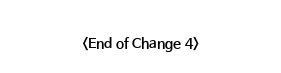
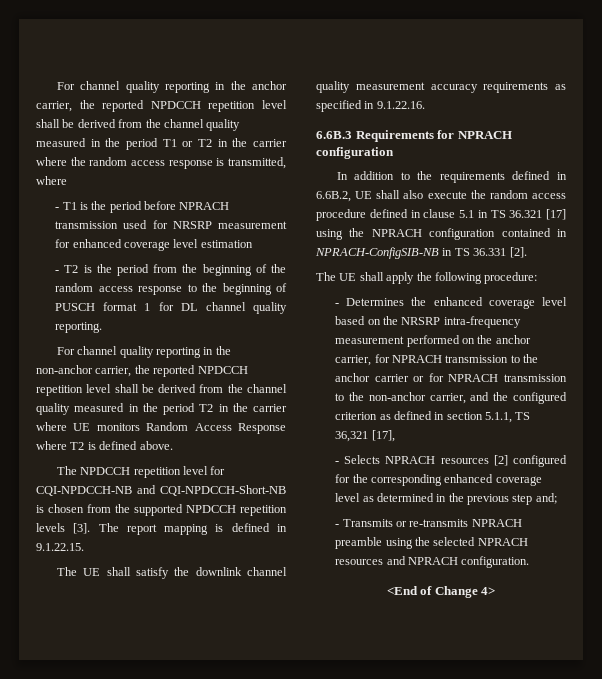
(81, 43) none -> [56,81,287,93] [36,100,287,112] [36,119,241,131] [36,138,287,150] [36,157,286,169] [36,176,67,185] [55,201,230,213] [55,220,287,229] [55,239,253,251] [55,264,286,276] [55,283,287,295] [55,302,287,314] [55,322,103,333] [56,346,231,358] [36,365,248,377] [36,384,287,396] [36,403,287,415] [36,422,286,434] [36,441,173,450] [56,466,226,478] [36,485,286,496] [36,504,287,516] [36,523,287,535] [36,543,84,551] [56,567,287,579] [316,81,566,93] [316,100,425,112] [316,130,512,142] [316,147,394,159] [336,171,567,183] [316,190,566,202] [316,209,566,221] [316,228,567,240] [315,247,527,259] [316,272,538,284] [335,297,567,309] [335,316,521,328] [335,335,531,347] [335,354,539,366] [335,373,567,382] [335,392,567,404] [335,411,531,423] [335,430,395,442] [335,455,567,467] [335,474,542,486] [335,493,557,505] [335,519,522,527] [335,537,528,549] [335,556,530,568] For channel quality reporting in the anchor carrier, the reported NPDCCH repetition level shall be derived from the channel quality measured in the period T1 or T2 in the carrier where the random access response is transmitted, where // - T1 is the period before NPRACH transmission used for NRSRP measurement for enhanced coverage level estimation // - T2 is the period from the beginning of the random access response to the beginning of PUSCH format 1 for DL channel quality reporting. // For channel quality reporting in the non-anchor carrier, the reported NPDCCH repetition level shall be derived from the channel quality measured in the period T2 in the carrier where UE monitors Random Access Response where T2 is defined above. // The NPDCCH repetition level for CQI-NPDCCH-NB and CQI-NPDCCH-Short-NB is chosen from the supported NPDCCH repetition levels [3]. The report mapping is defined in 9.1.22.15. // The UE shall satisfy the downlink channel quality measurement accuracy requirements as specified in 9.1.22.16. // 6.6B.3 Requirements for NPRACH configuration // In addition to the requirements defined in 6.6B.2, UE shall also execute the random access procedure defined in clause 5.1 in TS 36.321 [17] using the NPRACH configuration contained in NPRACH-ConfigSIB-NB in TS 36.331 [2]. // The UE shall apply the following procedure: // - Determines the enhanced coverage level based on the NRSRP intra-frequency measurement performed on the anchor carrier, for NPRACH transmission to the anchor carrier or for NPRACH transmission to the non-anchor carrier, and the configured criterion as defined in section 5.1.1, TS 36,321 [17], // - Selects NPRACH resources [2] configured for the corresponding enhanced coverage level as determined in the previous step and; // - Transmits or re-transmits NPRACH preamble using the selected NPRACH resources and NPRACH configuration. //

